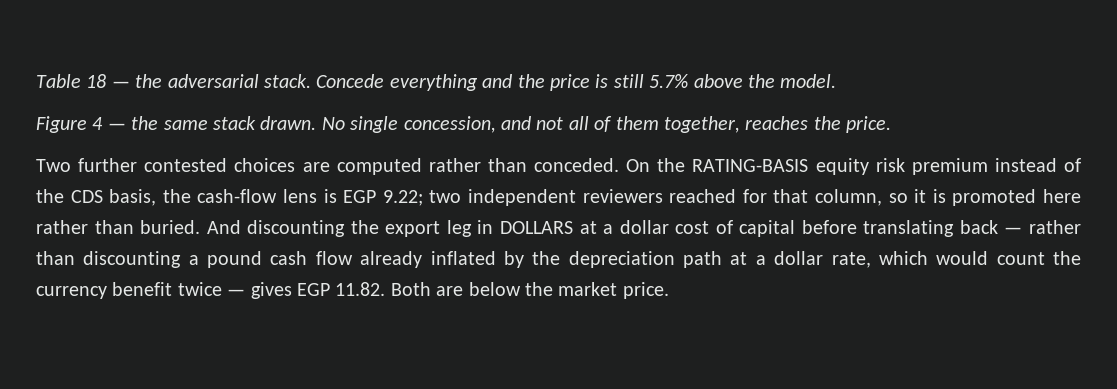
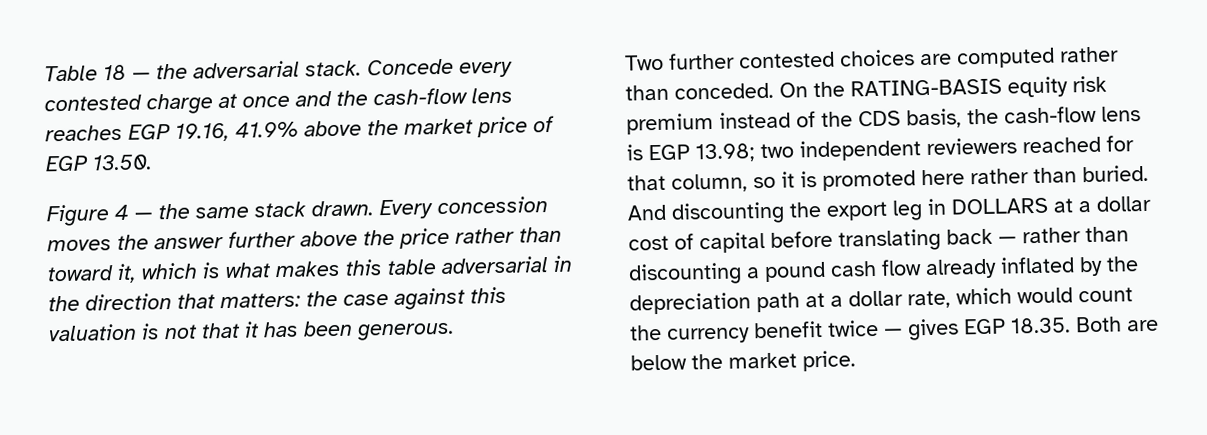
[389,74,837,91] everything and the price is still 5.7% above the model. -> [459,61,513,78] [44,87,513,115] [45,115,555,142] [45,154,153,172] every contested charge at once and the cash-flow lens reaches EGP 19.16, 41.9% above the market price of EGP 13.50.
[321,116,892,133] No single concession, and not all of them together, reaches the price. -> [379,196,548,220] [47,226,562,252] [47,255,572,283] [48,286,507,312] [48,320,455,342] Every concession moves the answer further above the price rather than toward it, which is what makes this table adversarial in the direction that matters: the case against this valuation is not that it has been generous.
[382,190,423,206] 9.22; -> [695,143,755,163] 13.98;
[335,282,386,296] 11.82. -> [1010,317,1071,334] 18.35.

